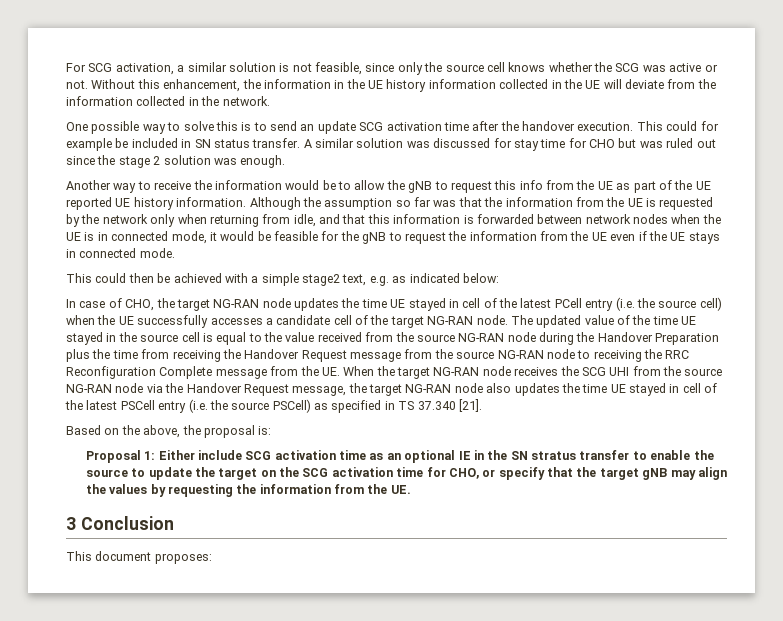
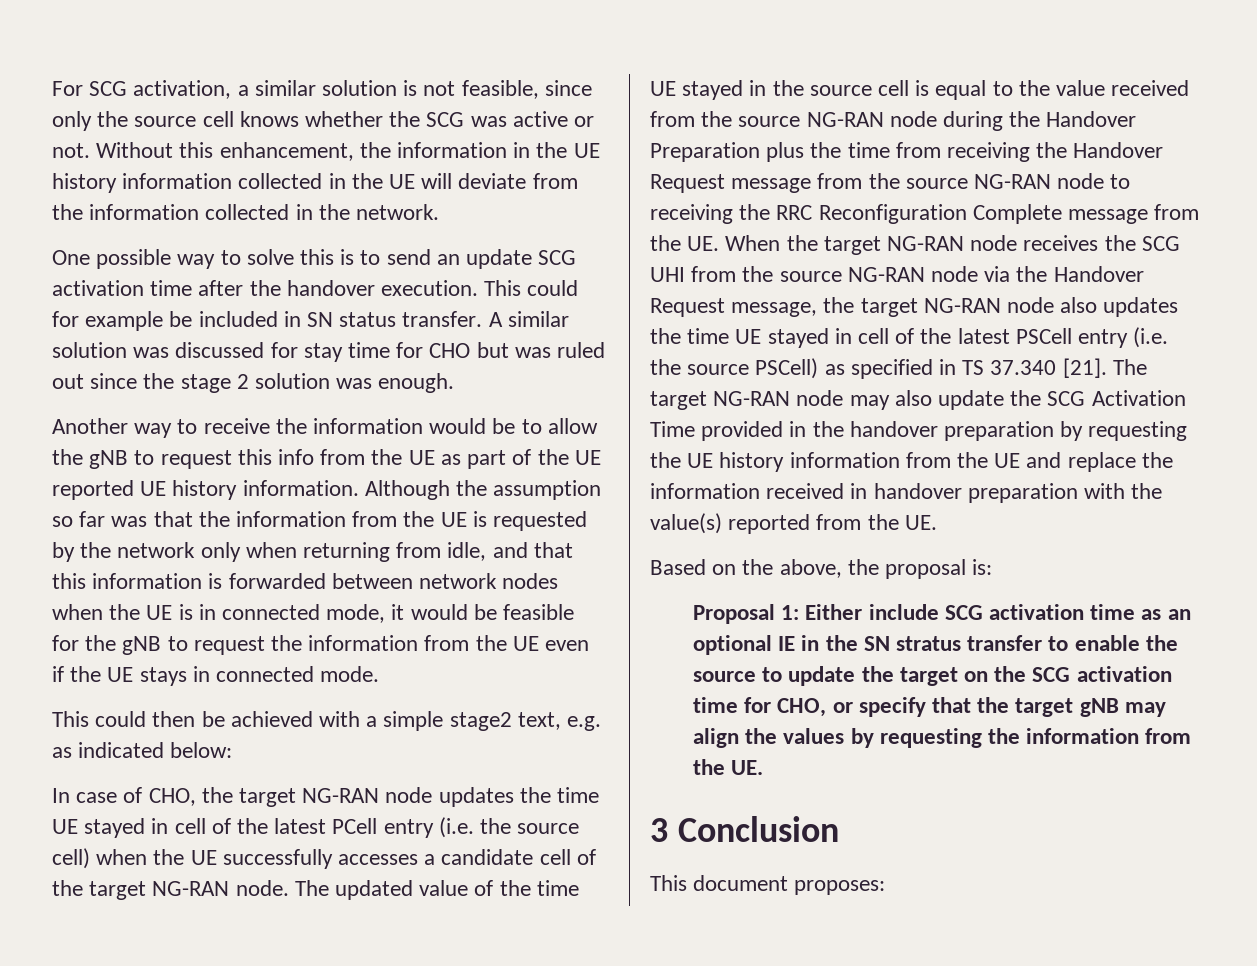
(482, 405) none -> [1112,359,1147,375] [650,390,1186,410] [650,421,1188,441] [650,452,1173,472] [650,483,1163,503] [650,513,937,534] The target NG-RAN node may also update the SCG Activation Time provided in the handover preparation by requesting the UE history information from the UE and replace the information received in handover preparation with the value(s) reported from the UE.

